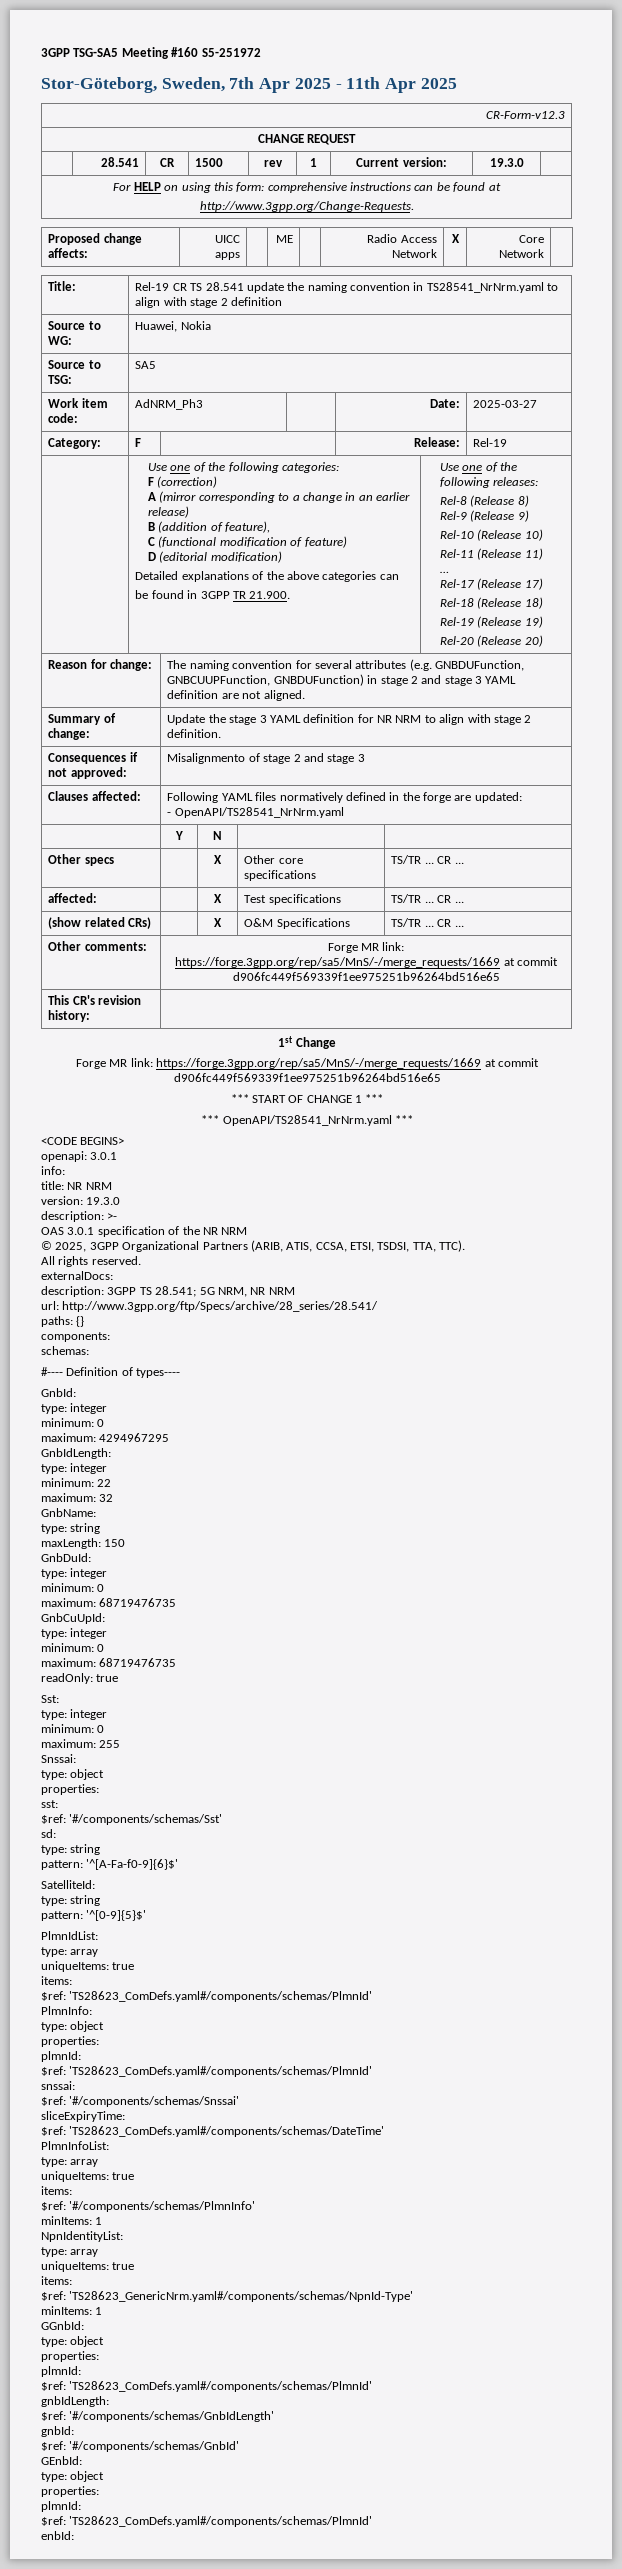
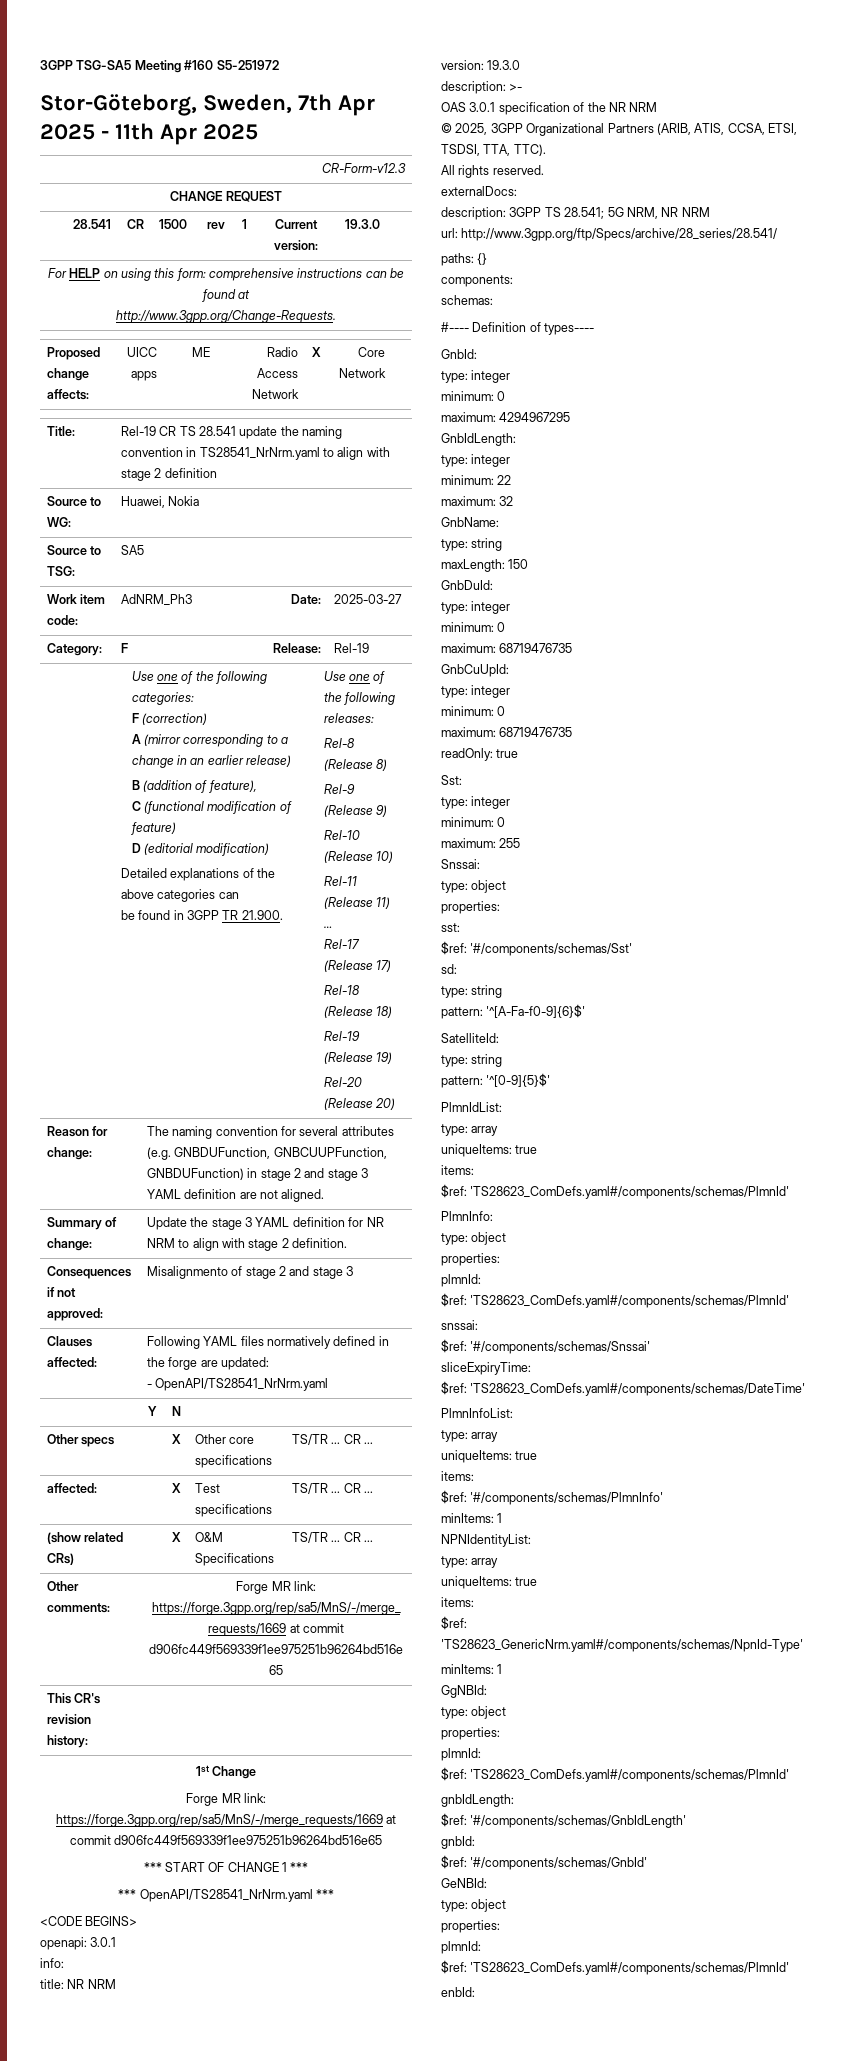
[41,2231,123,2242] NpnIdentityList: -> [441,1534,531,1547] NPNIdentityList:
[41,2321,84,2330] GGnbId: -> [441,1685,487,1698] GgNBId:
[41,2456,82,2465] GEnbId: -> [441,1878,487,1888] GeNBId:

